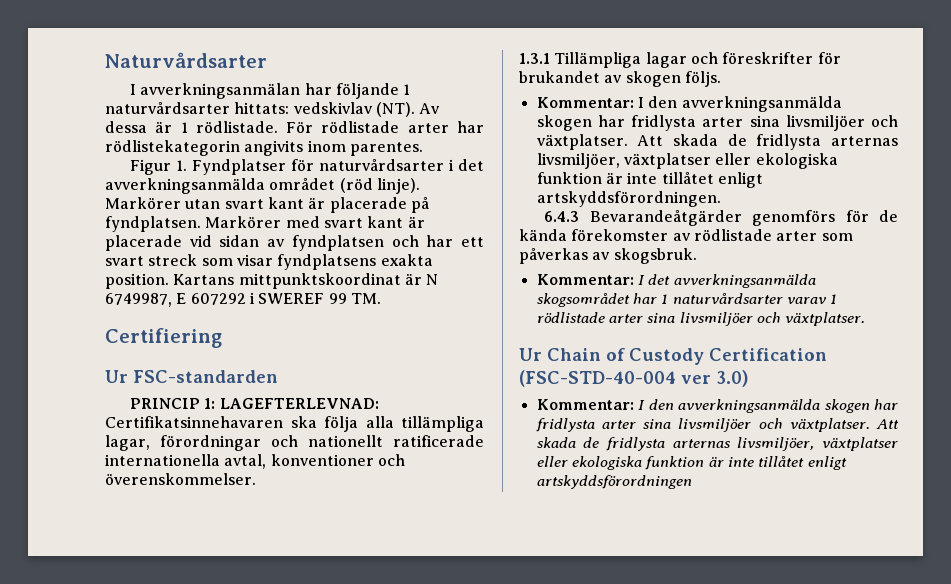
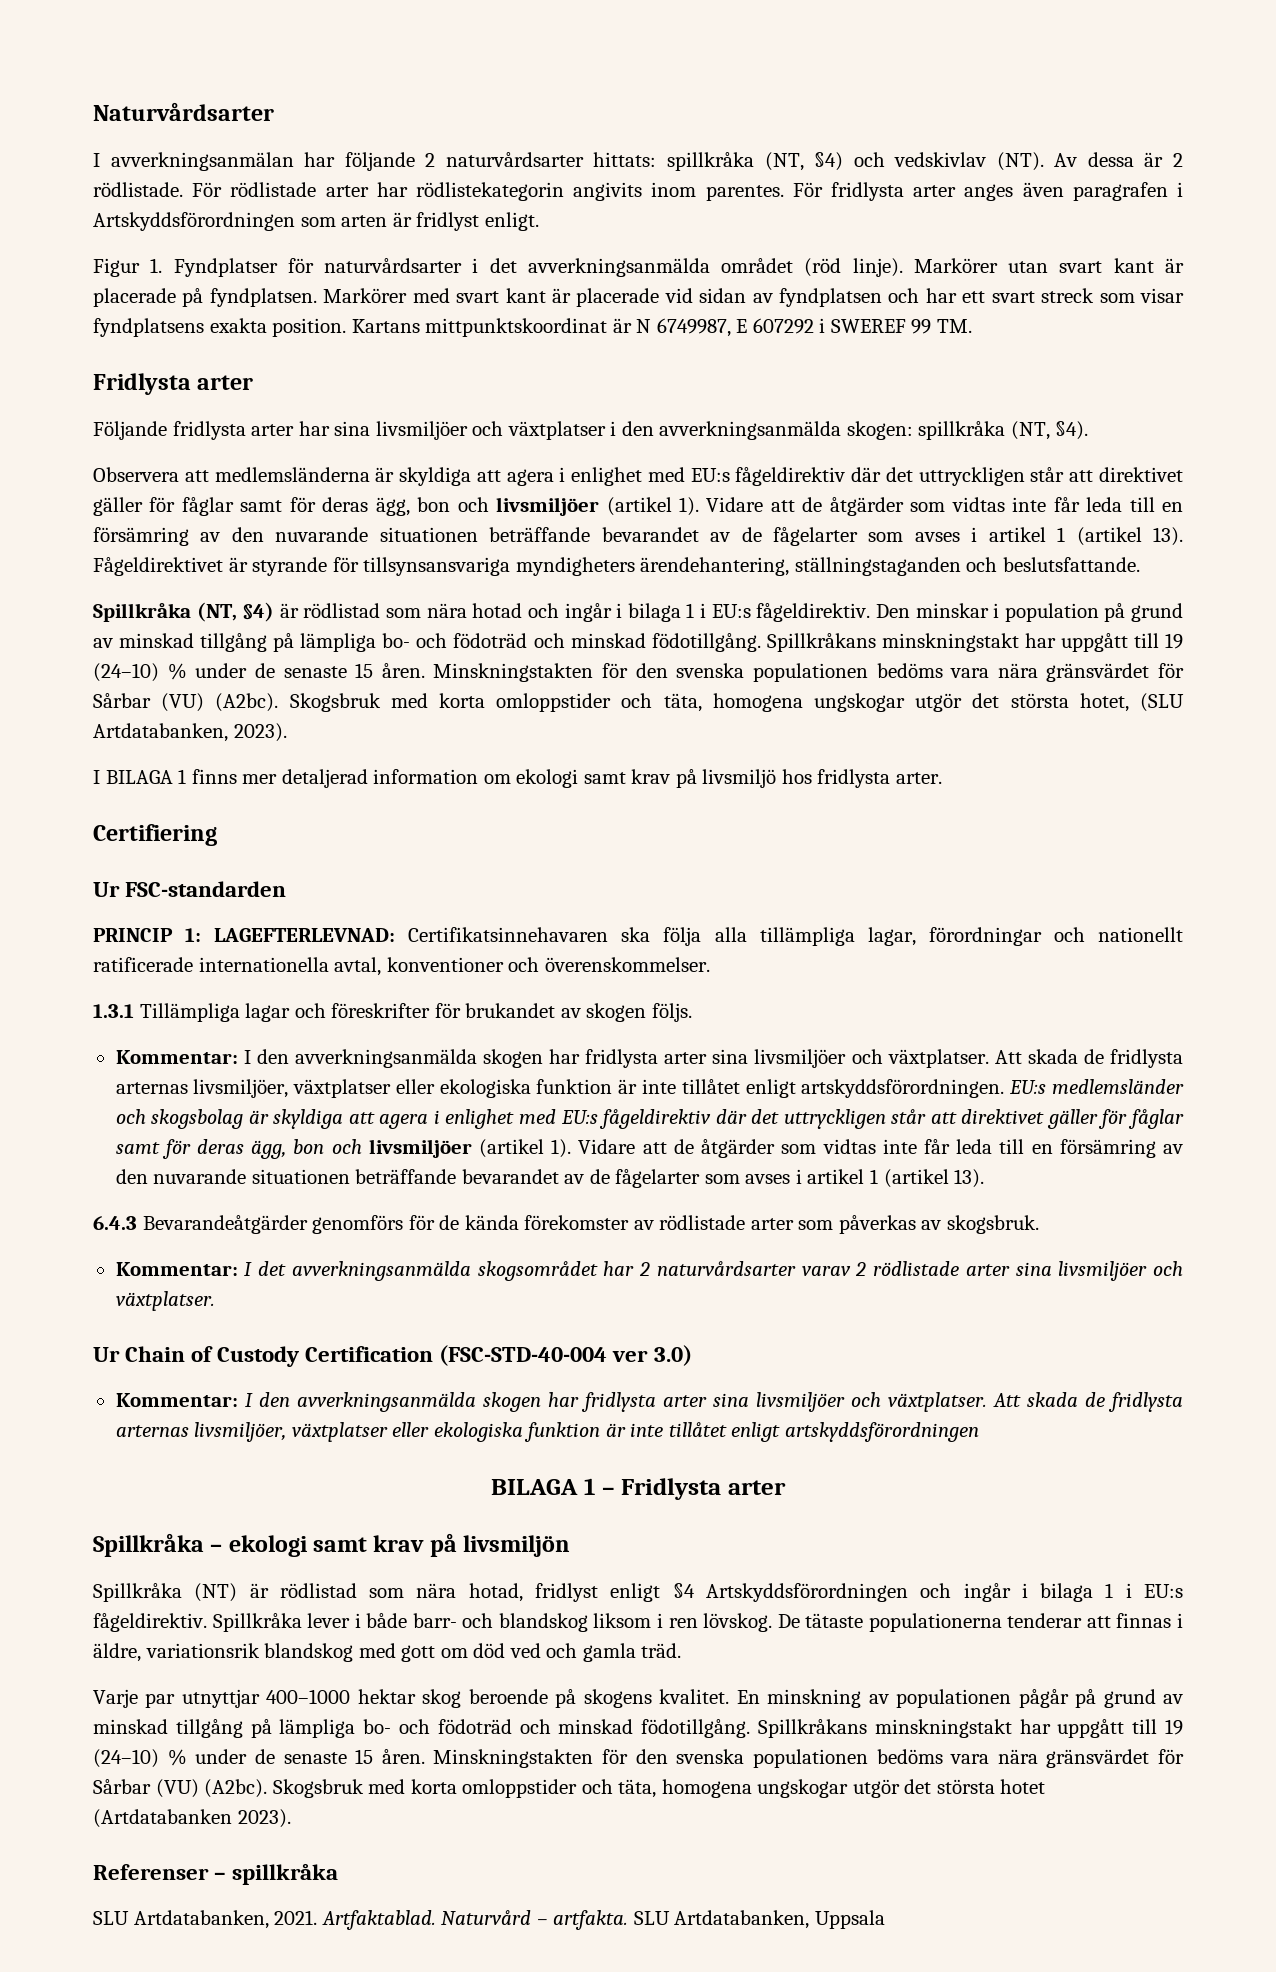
[403,84,411,95] 1 -> [425,153,436,167] 2
(290, 108) none -> [666,152,885,171] spillkråka (NT, §4) och
[180,122,188,133] 1 -> [1173,153,1183,167] 2
(423, 149) none -> [792,182,1184,201] [93,212,539,231] För fridlysta arter anges även paragrafen i Artskyddsförordningen som arten är fridlyst enligt.
(381, 298) none -> [93,373,254,395] [93,421,1089,440] [93,467,1183,486] [93,497,1184,516] [93,527,1183,546] [93,557,1140,576] [93,602,1183,622] [93,633,1183,652] [93,663,1184,682] [93,693,1185,712] [93,723,287,742] [93,769,943,788] // Fridlysta arter // Följande fridlysta arter har sina livsmiljöer och växtplatser i den avverkningsanmälda skogen: spillkråka (NT, §4). // Observera att medlemsländerna är skyldiga att agera i enlighet med EU:s fågeldirektiv där det uttryckligen står att direktivet gäller för fåglar samt för deras ägg, bon och livsmiljöer (artikel 1). Vidare att de åtgärder som vidtas inte får leda till en försämring av den nuvarande situationen beträffande bevarandet av de fågelarter som avses i artikel 1 (artikel 13). Fågeldirektivet är styrande för tillsynsansvariga myndigheters ärendehantering, ställningstaganden och beslutsfattande. // Spillkråka (NT, §4) är rödlistad som nära hotad och ingår i bilaga 1 i EU:s fågeldirektiv. Den minskar i population på grund av minskad tillgång på lämpliga bo- och födoträd och minskad födotillgång. Spillkråkans minskningstakt har uppgått till 19 (24–10) % under de senaste 15 åren. Minskningstakten för den svenska populationen bedöms vara nära gränsvärdet för Sårbar (VU) (A2bc). Skogsbruk med korta omloppstider och täta, homogena ungskogar utgör det största hotet, (SLU Artdatabanken, 2023). // I BILAGA 1 finns mer detaljerad information om ekologi samt krav på livsmiljö hos fridlysta arter.
(721, 199) none -> [1009,1079,1185,1094] [115,1109,1184,1129] [115,1139,1183,1159] [115,1169,985,1188] EU:s medlemsländer och skogsbolag är skyldiga att agera i enlighet med EU:s fågeldirektiv där det uttryckligen står att direktivet gäller för fåglar samt för deras ägg, bon och livsmiljöer (artikel 1). Vidare att de åtgärder som vidtas inte får leda till en försämring av den nuvarande situationen beträffande bevarandet av de fågelarter som avses i artikel 1 (artikel 13).
[661,294,669,304] 1 -> [639,1262,651,1276] 2
[830,294,838,304] 1 -> [855,1262,867,1276] 2
(692, 482) none -> [491,1478,786,1500] [93,1533,571,1557] [93,1583,1183,1602] [93,1613,1183,1632] [93,1643,682,1662] [93,1689,1184,1708] [93,1719,1183,1738] [93,1749,1184,1768] [93,1779,1046,1798] [93,1809,291,1828] [93,1863,339,1885] [93,1910,885,1930] // BILAGA 1 – Fridlysta arter // Spillkråka – ekologi samt krav på livsmiljön // Spillkråka (NT) är rödlistad som nära hotad, fridlyst enligt §4 Artskyddsförordningen och ingår i bilaga 1 i EU:s fågeldirektiv. Spillkråka lever i både barr- och blandskog liksom i ren lövskog. De tätaste populationerna tenderar att finnas i äldre, variationsrik blandskog med gott om död ved och gamla träd. // Varje par utnyttjar 400–1000 hektar skog beroende på skogens kvalitet. En minskning av populationen pågår på grund av minskad tillgång på lämpliga bo- och födoträd och minskad födotillgång. Spillkråkans minskningstakt har uppgått till 19 (24–10) % under de senaste 15 åren. Minskningstakten för den svenska populationen bedöms vara nära gränsvärdet för Sårbar (VU) (A2bc). Skogsbruk med korta omloppstider och täta, homogena ungskogar utgör det största hotet (Artdatabanken 2023). // Referenser – spillkråka // SLU Artdatabanken, 2021. Artfaktablad. Naturvård – artfakta. SLU Artdatabanken, Uppsala

